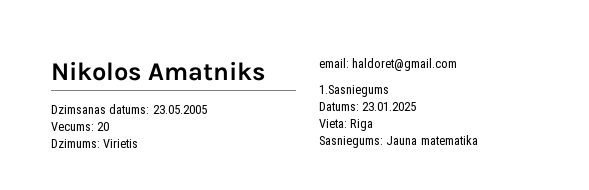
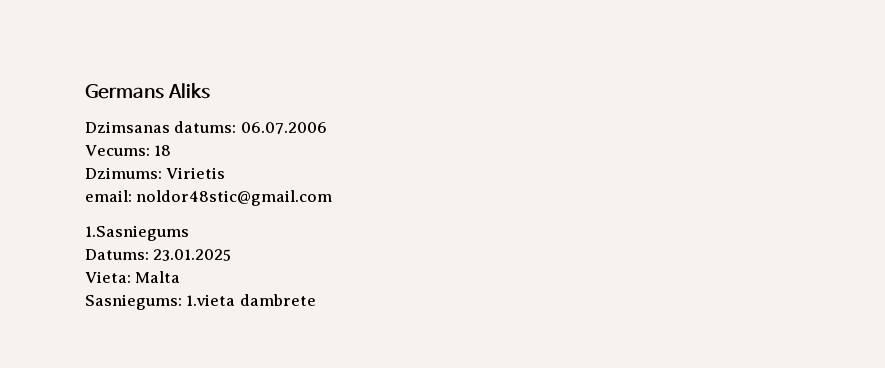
[51,61,265,81] Nikolos Amatniks -> [85,83,211,99] Germans Aliks
[152,105,207,114] 23.05.2005 -> [240,122,327,134] 06.07.2006
[97,122,110,131] 20 -> [154,145,172,156] 18
[352,58,458,71] haldoret@gmail.com -> [136,190,333,206] noldor48stic@gmail.com
[350,119,374,131] Riga -> [135,271,181,283] Malta
[386,135,478,145] Jauna matematika -> [186,294,316,306] 1.vieta dambrete

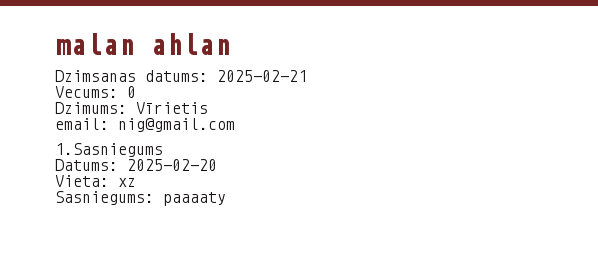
[85,83,211,99] Germans Aliks -> [55,33,231,55] malan ahlan
[240,122,327,134] 06.07.2006 -> [217,70,307,82] 2025-02-21
[154,145,172,156] 18 -> [127,86,136,98] 0
[166,167,226,179] Virietis -> [136,102,208,114] Vīrietis
[136,190,333,206] noldor48stic@gmail.com -> [118,118,235,132] nig@gmail.com
[153,249,232,261] 23.01.2025 -> [127,159,217,171] 2025-02-20
[135,271,181,283] Malta -> [118,178,136,187] xz
[186,294,316,306] 1.vieta dambrete -> [163,192,226,206] paaaaty

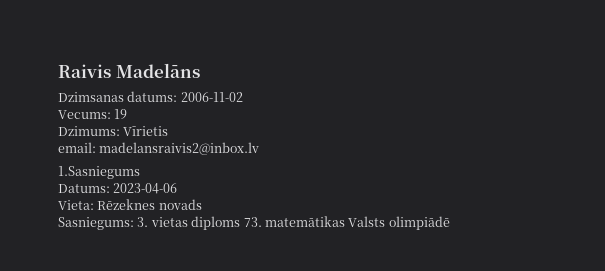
[55,33,231,55] malan ahlan -> [58,63,200,78] Raivis Madelāns
[217,70,307,82] 2025-02-21 -> [180,92,243,102] 2006-11-02
[127,86,136,98] 0 -> [114,109,128,119] 19
[118,118,235,132] nig@gmail.com -> [99,142,260,155] madelansraivis2@inbox.lv
[127,159,217,171] 2025-02-20 -> [113,183,178,194] 2023-04-06
[118,178,136,187] xz -> [97,199,202,210] Rēzeknes novads
[163,192,226,206] paaaaty -> [137,216,450,230] 3. vietas diploms 73. matemātikas Valsts olimpiādē

